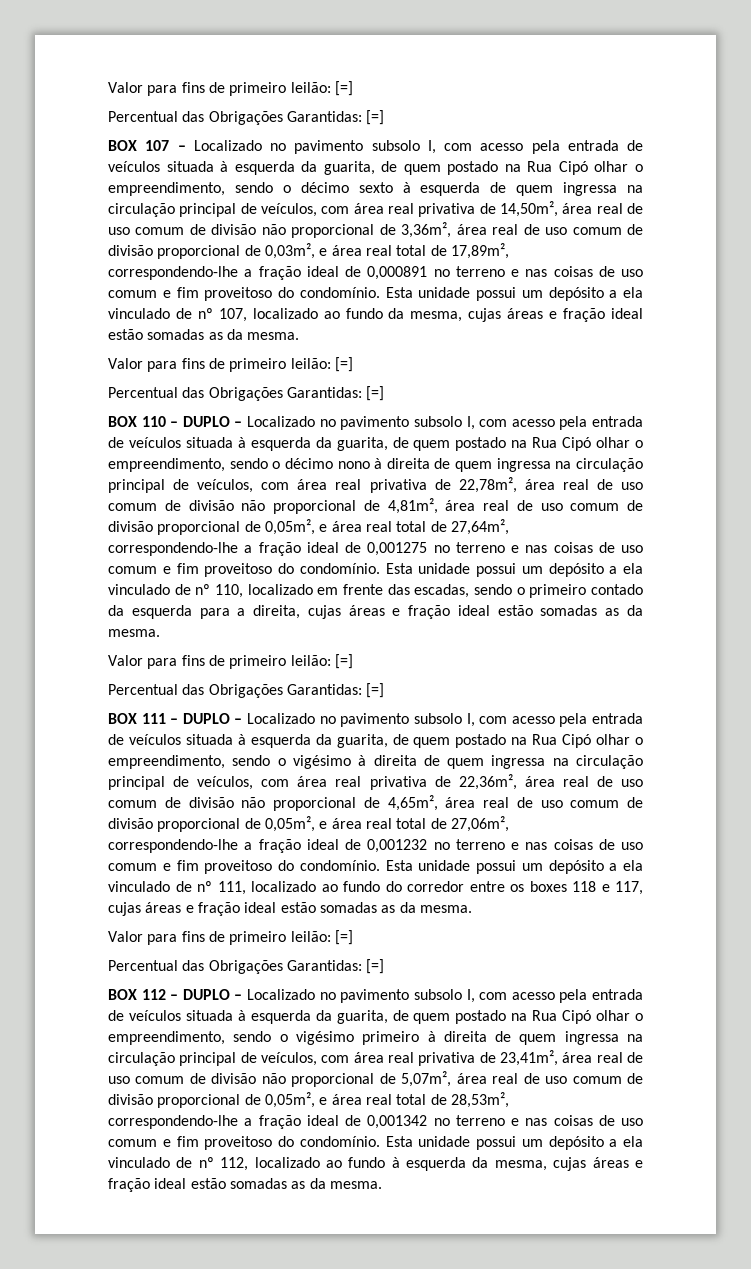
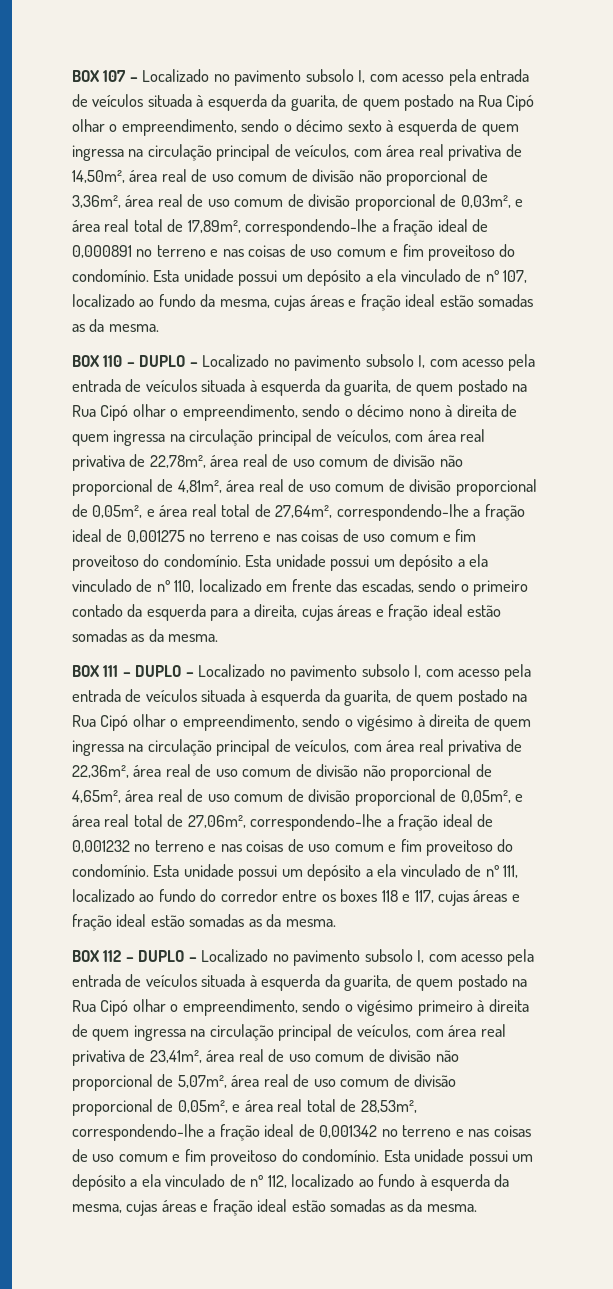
[108,81,353,96] [108,110,385,125] Valor para fins de primeiro leilão: [=] // Percentual das Obrigações Garantidas: [=] // -> (72, 76) none
[108,357,353,372] [108,386,385,401] // Valor para fins de primeiro leilão: [=] // Percentual das Obrigações Garantidas: [=] -> (159, 328) none
[108,654,353,669] [108,683,385,698] // Valor para fins de primeiro leilão: [=] // Percentual das Obrigações Garantidas: [=] -> (219, 638) none
[108,930,353,945] [108,959,385,974] // Valor para fins de primeiro leilão: [=] // Percentual das Obrigações Garantidas: [=] -> (336, 923) none

